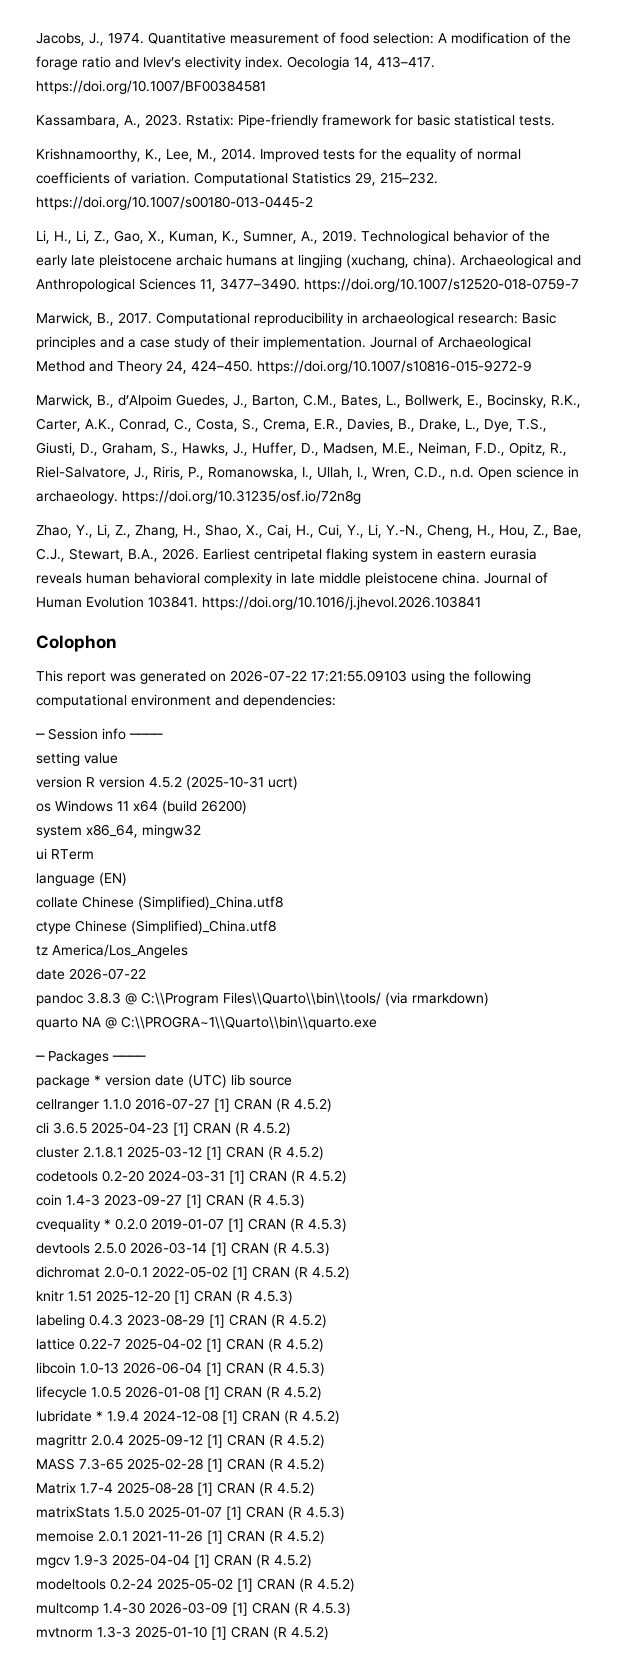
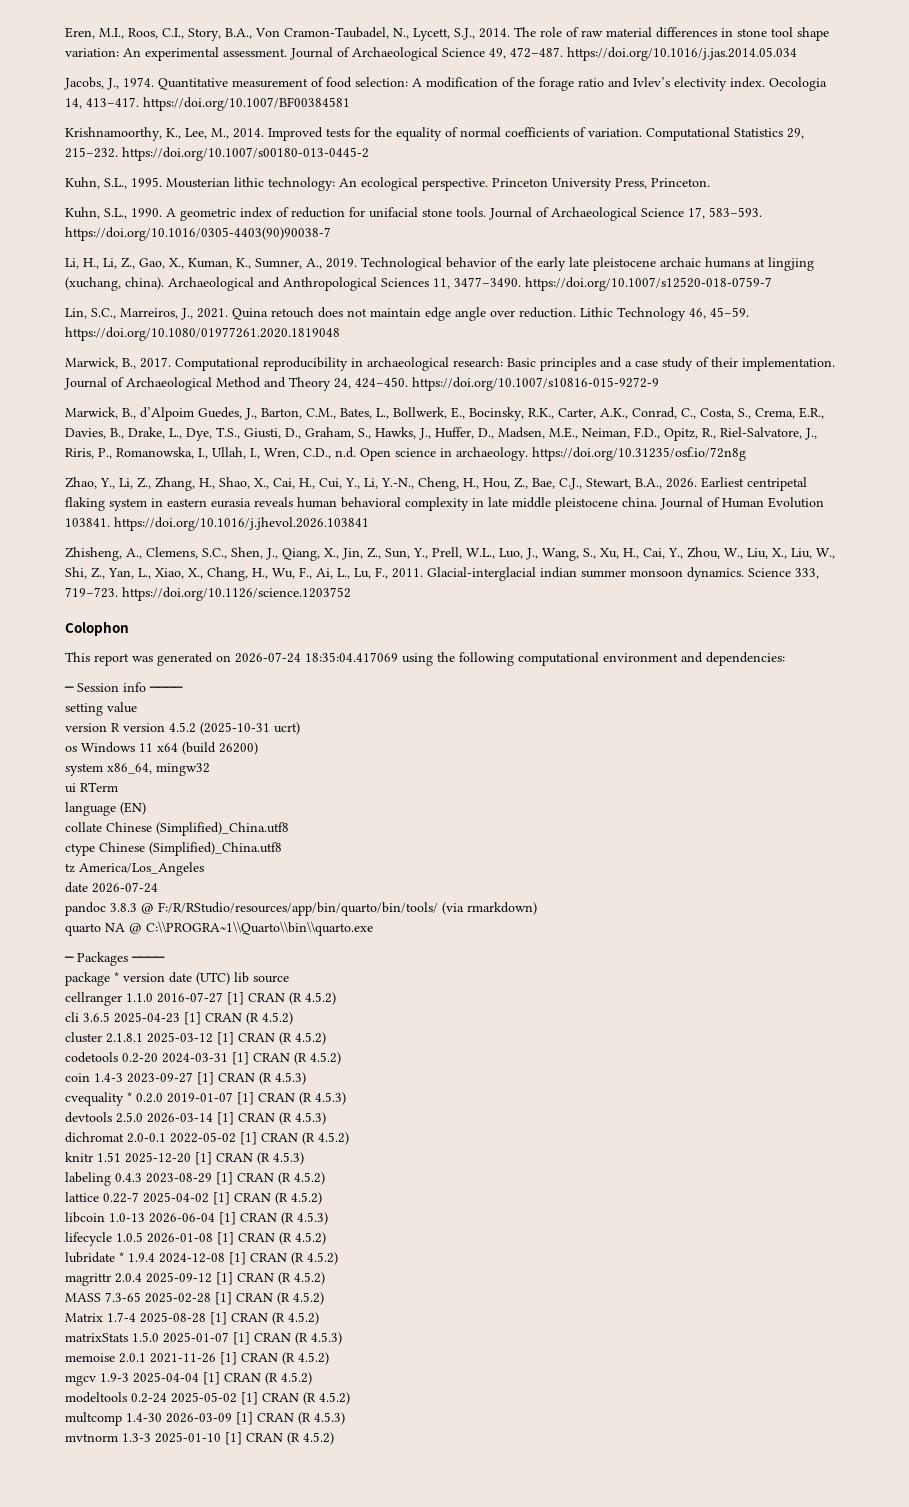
(36, 39) none -> [65,27,829,41] [65,47,797,61] Eren, M.I., Roos, C.I., Story, B.A., Von Cramon-Taubadel, N., Lycett, S.J., 2014. The role of raw material differences in stone tool shape variation: An experimental assessment. Journal of Archaeological Science 49, 472–487. https://doi.org/10.1016/j.jas.2014.05.034 //
[36,114,555,128] // Kassambara, A., 2023. Rstatix: Pipe-friendly framework for basic statistical tests. -> (350, 104) none
(313, 203) none -> [65,177,710,191] [65,207,762,221] [65,227,331,241] // Kuhn, S.L., 1995. Mousterian lithic technology: An ecological perspective. Princeton University Press, Princeton. // Kuhn, S.L., 1990. A geometric index of reduction for unifacial stone tools. Journal of Archaeological Science 17, 583–593. https://doi.org/10.1016/0305-4403(90)90038-7
(579, 285) none -> [65,307,749,321] [65,327,340,341] // Lin, S.C., Marreiros, J., 2021. Quina retouch does not maintain edge angle over reduction. Lithic Technology 46, 45–59. https://doi.org/10.1080/01977261.2020.1819048
(481, 603) none -> [65,547,835,561] [65,567,819,581] [65,587,351,601] // Zhisheng, A., Clemens, S.C., Shen, J., Qiang, X., Jin, Z., Sun, Y., Prell, W.L., Luo, J., Wang, S., Xu, H., Cai, Y., Zhou, W., Liu, X., Liu, W., Shi, Z., Yan, L., Xiao, X., Chang, H., Wu, F., Ai, L., Lu, F., 2011. Glacial-interglacial indian summer monsoon dynamics. Science 333, 719–723. https://doi.org/10.1126/science.1203752
[230,670,407,682] 2026-07-22 17:21:55.09103 -> [235,652,398,663] 2026-07-24 18:35:04.417069
[69,968,146,980] 2026-07-22 -> [92,882,158,893] 2026-07-24
[141,992,381,1006] C:\\Program Files\\Quarto\\bin\\tools/ -> [158,902,438,916] F:/R/RStudio/resources/app/bin/quarto/bin/tools/

